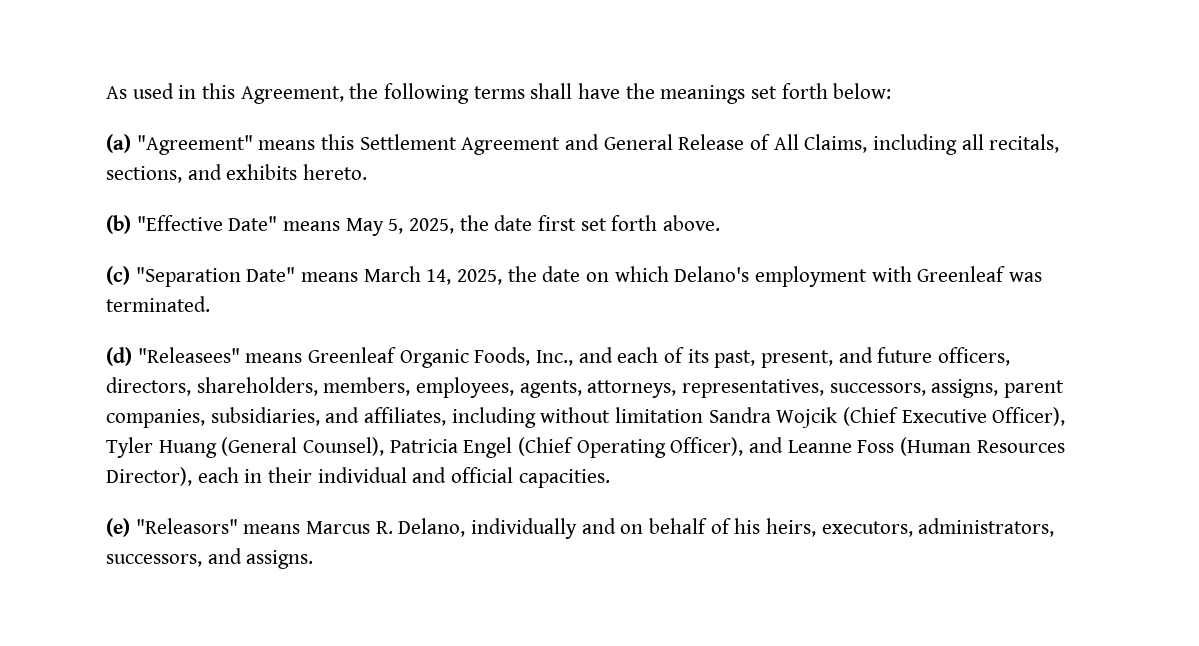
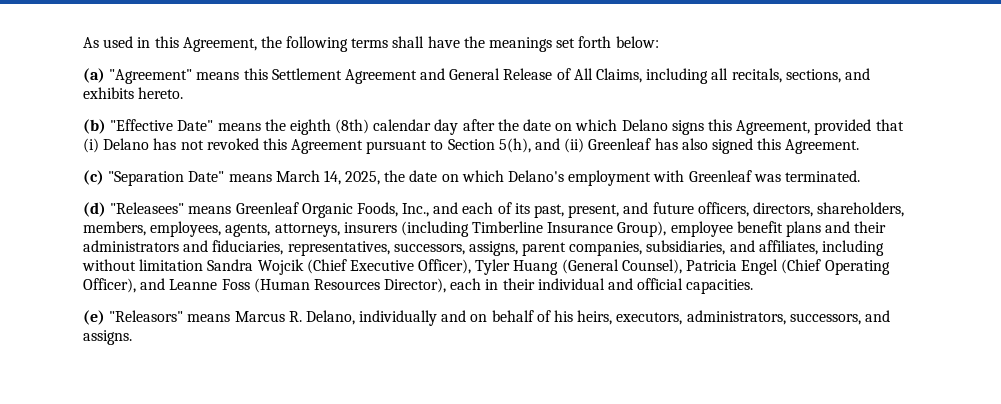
[345,215,721,236] May 5, 2025, the date first set forth above. -> [264,119,904,135] [83,138,860,154] the eighth (8th) calendar day after the date on which Delano signs this Agreement, provided that (i) Delano has not revoked this Agreement pursuant to Section 5(h), and (ii) Greenleaf has also signed this Agreement.
(677, 389) none -> [343,221,887,237] [83,240,284,255] insurers (including Timberline Insurance Group), employee benefit plans and their administrators and fiduciaries,

